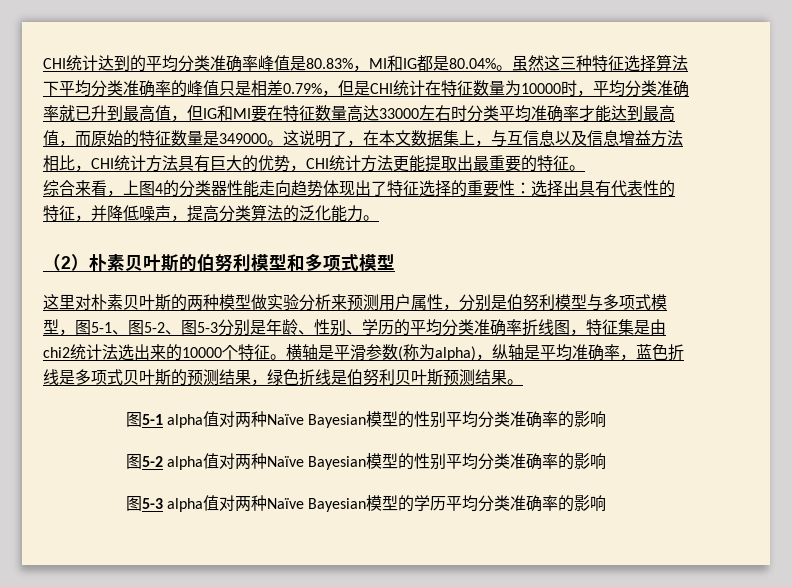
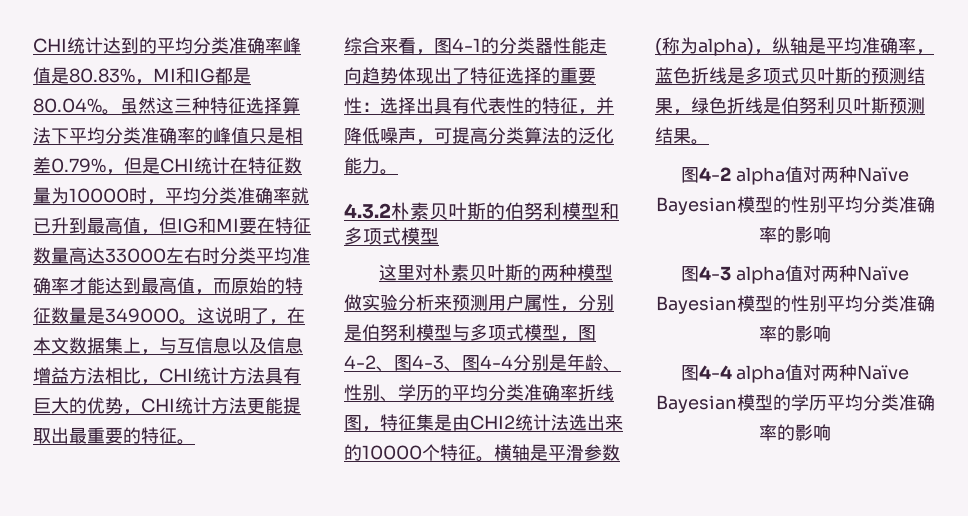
[123,180,163,196] 上图4 -> [434,38,481,54] 图4-1
(187, 218) none -> [434,128,452,144] 可
[43,254,89,271] （2） -> [344,203,391,219] 4.3.2
[91,320,218,335] 5-1、图5-2、图5-3 -> [344,355,513,372] 4-2、图4-3、图4-4
[43,347,70,358] chi2 -> [470,415,515,430] CHI2
[141,414,163,425] 5-1 -> [699,167,732,181] 4-2
[141,456,163,467] 5-2 -> [699,266,732,281] 4-3
[141,498,163,509] 5-3 -> [698,365,732,379] 4-4

